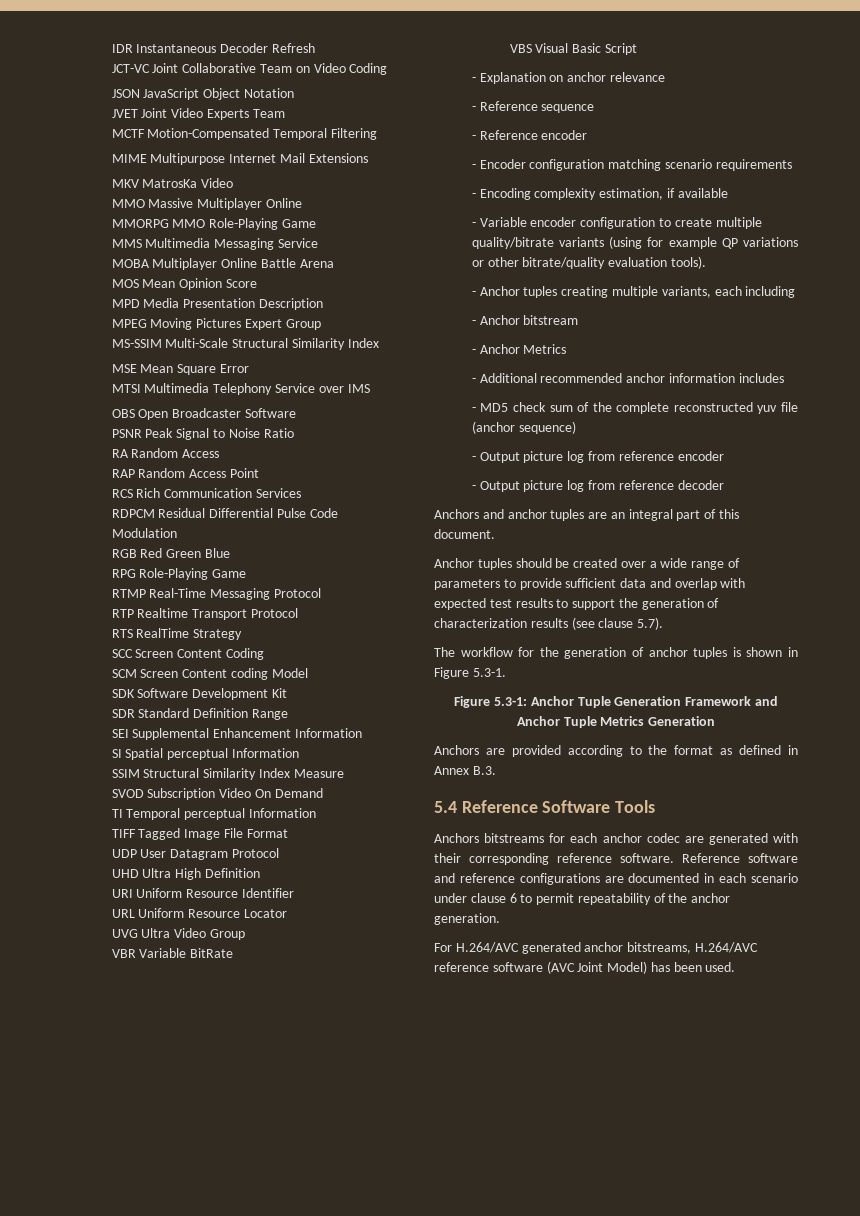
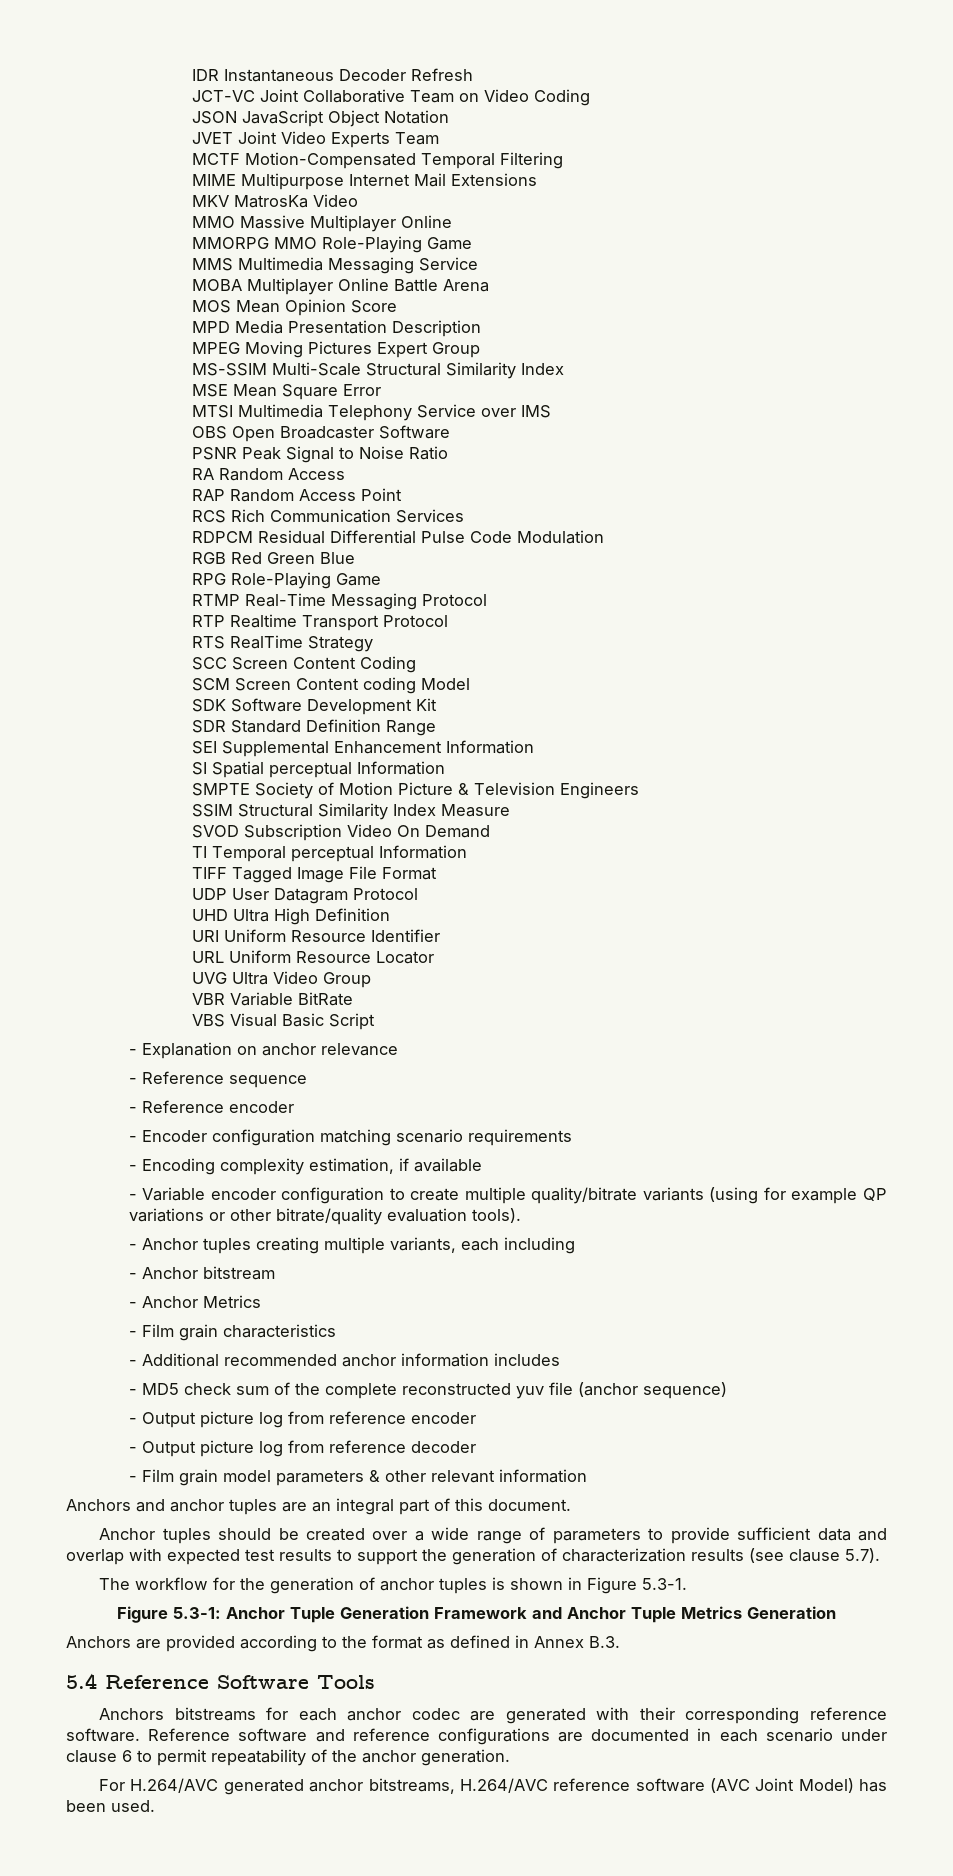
(299, 753) none -> [191,782,639,799] // SMPTE Society of Motion Picture & Television Engineers
(567, 349) none -> [128,1324,336,1341] // - Film grain characteristics
(724, 485) none -> [128,1469,587,1486] // - Film grain model parameters & other relevant information

